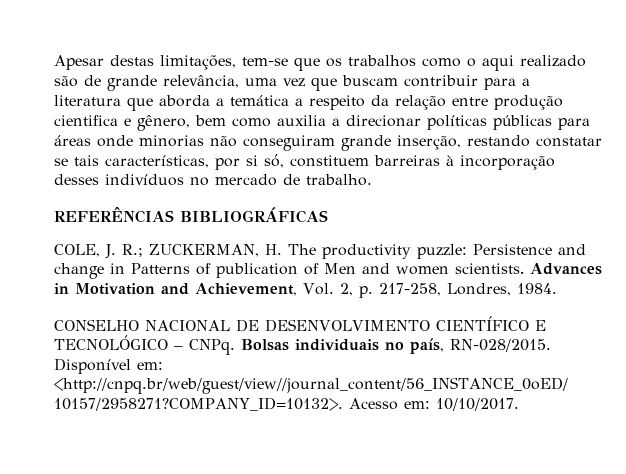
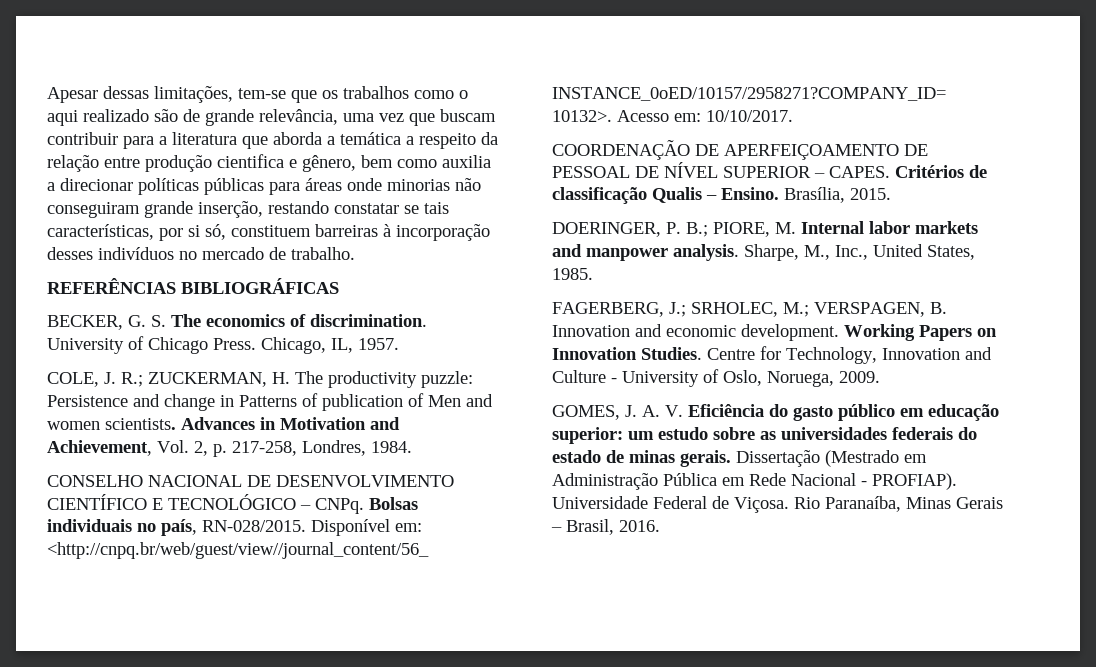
[110,55,154,66] destas -> [103,86,149,99] dessas
(328, 215) none -> [47,314,427,330] [47,336,399,354] // BECKER, G. S. The economics of discrimination. University of Chicago Press. Chicago, IL, 1957.
(519, 404) none -> [552,140,928,160] [552,162,987,178] [552,187,891,204] [552,221,978,237] [552,244,975,261] [552,268,593,280] [552,302,947,317] [552,324,997,341] [552,346,992,364] [552,369,880,387] [552,404,999,421] [552,427,977,444] [552,450,927,467] [552,473,957,490] [552,496,1003,513] [551,519,660,535] // COORDENAÇÃO DE APERFEIÇOAMENTO DE PESSOAL DE NÍVEL SUPERIOR – CAPES. Critérios de classificação Qualis – Ensino. Brasília, 2015. // DOERINGER, P. B.; PIORE, M. Internal labor markets and manpower analysis. Sharpe, M., Inc., United States, 1985. // FAGERBERG, J.; SRHOLEC, M.; VERSPAGEN, B. Innovation and economic development. Working Papers on Innovation Studies. Centre for Technology, Innovation and Culture - University of Oslo, Noruega, 2009. // GOMES, J. A. V. Eficiência do gasto público em educação superior: um estudo sobre as universidades federais do estado de minas gerais. Dissertação (Mestrado em Administração Pública em Rede Nacional - PROFIAP). Universidade Federal de Viçosa. Rio Paranaíba, Minas Gerais – Brasil, 2016.

